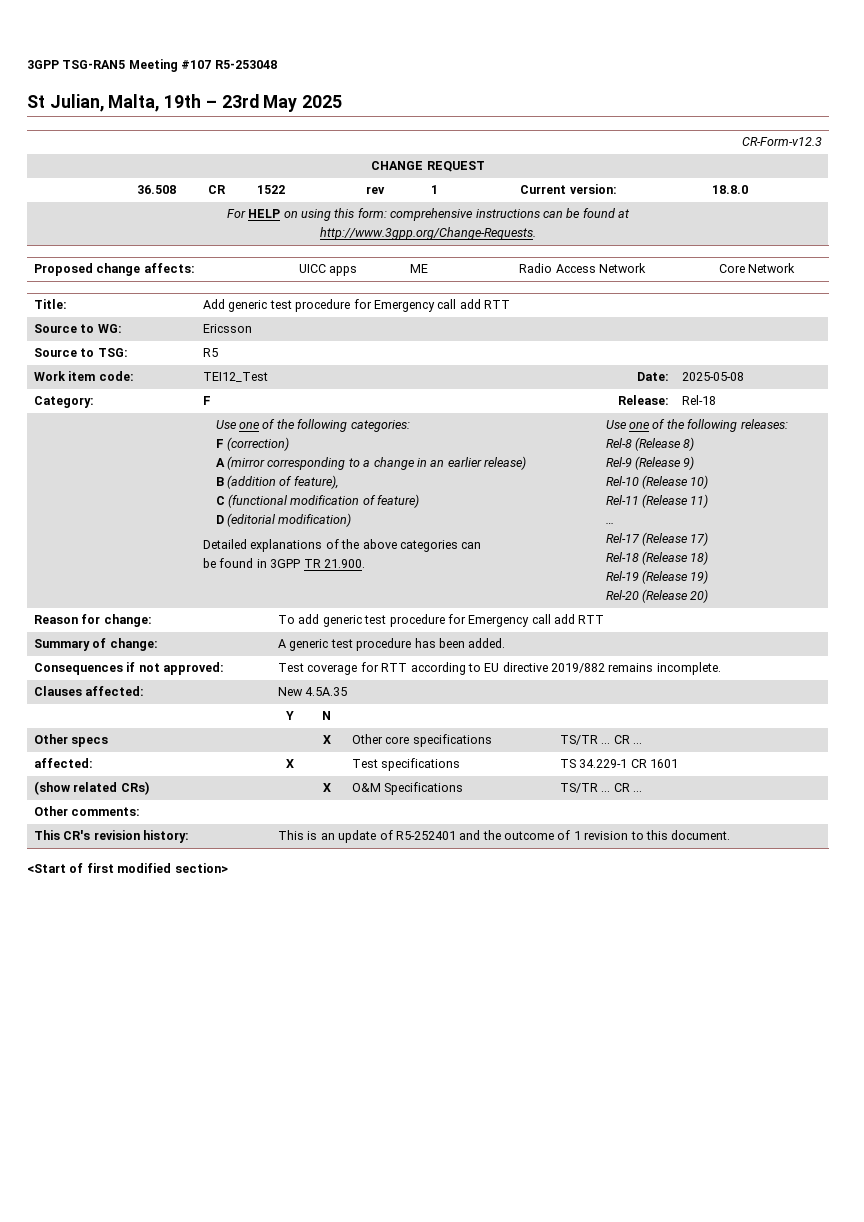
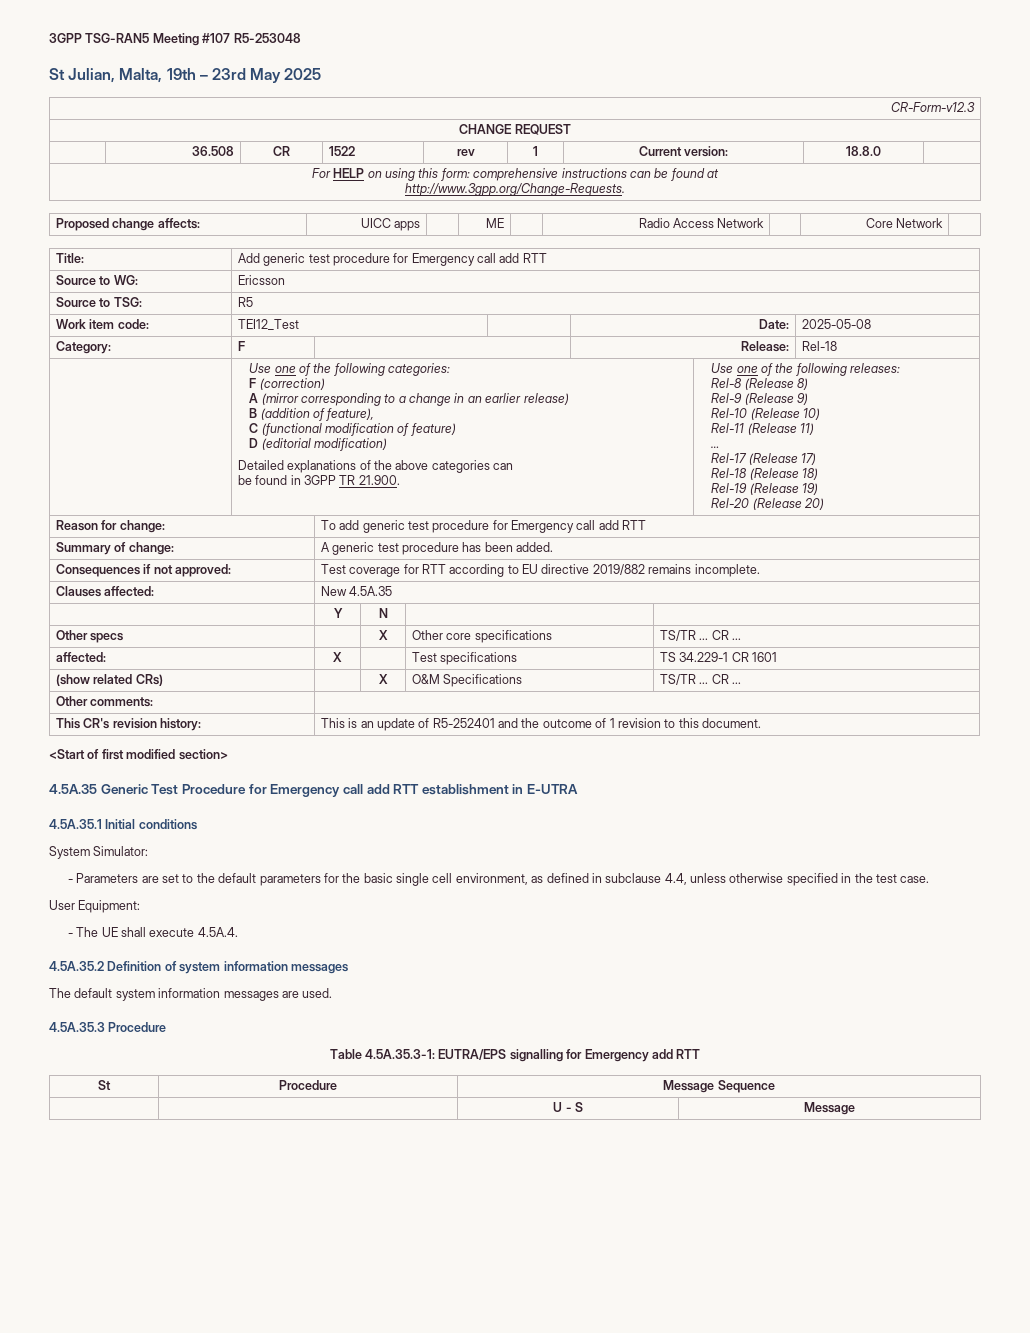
(228, 868) none -> [49,784,579,797] [49,819,197,830] [49,846,149,859] [67,873,930,886] [49,900,141,913] [67,927,238,937] [49,961,348,974] [49,988,333,1001] [49,1022,167,1032] [329,1049,701,1062] [98,1080,111,1090] [279,1080,337,1090] [663,1080,775,1093] [553,1102,583,1112] [804,1102,855,1115] // 4.5A.35 Generic Test Procedure for Emergency call add RTT establishment in E-UTRA // 4.5A.35.1 Initial conditions // System Simulator: // - Parameters are set to the default parameters for the basic single cell environment, as defined in subclause 4.4, unless otherwise specified in the test case. // User Equipment: // - The UE shall execute 4.5A.4. // 4.5A.35.2 Definition of system information messages // The default system information messages are used. // 4.5A.35.3 Procedure // Table 4.5A.35.3-1: EUTRA/EPS signalling for Emergency add RTT // St | Procedure | Message Sequence // | | U - S | Message

